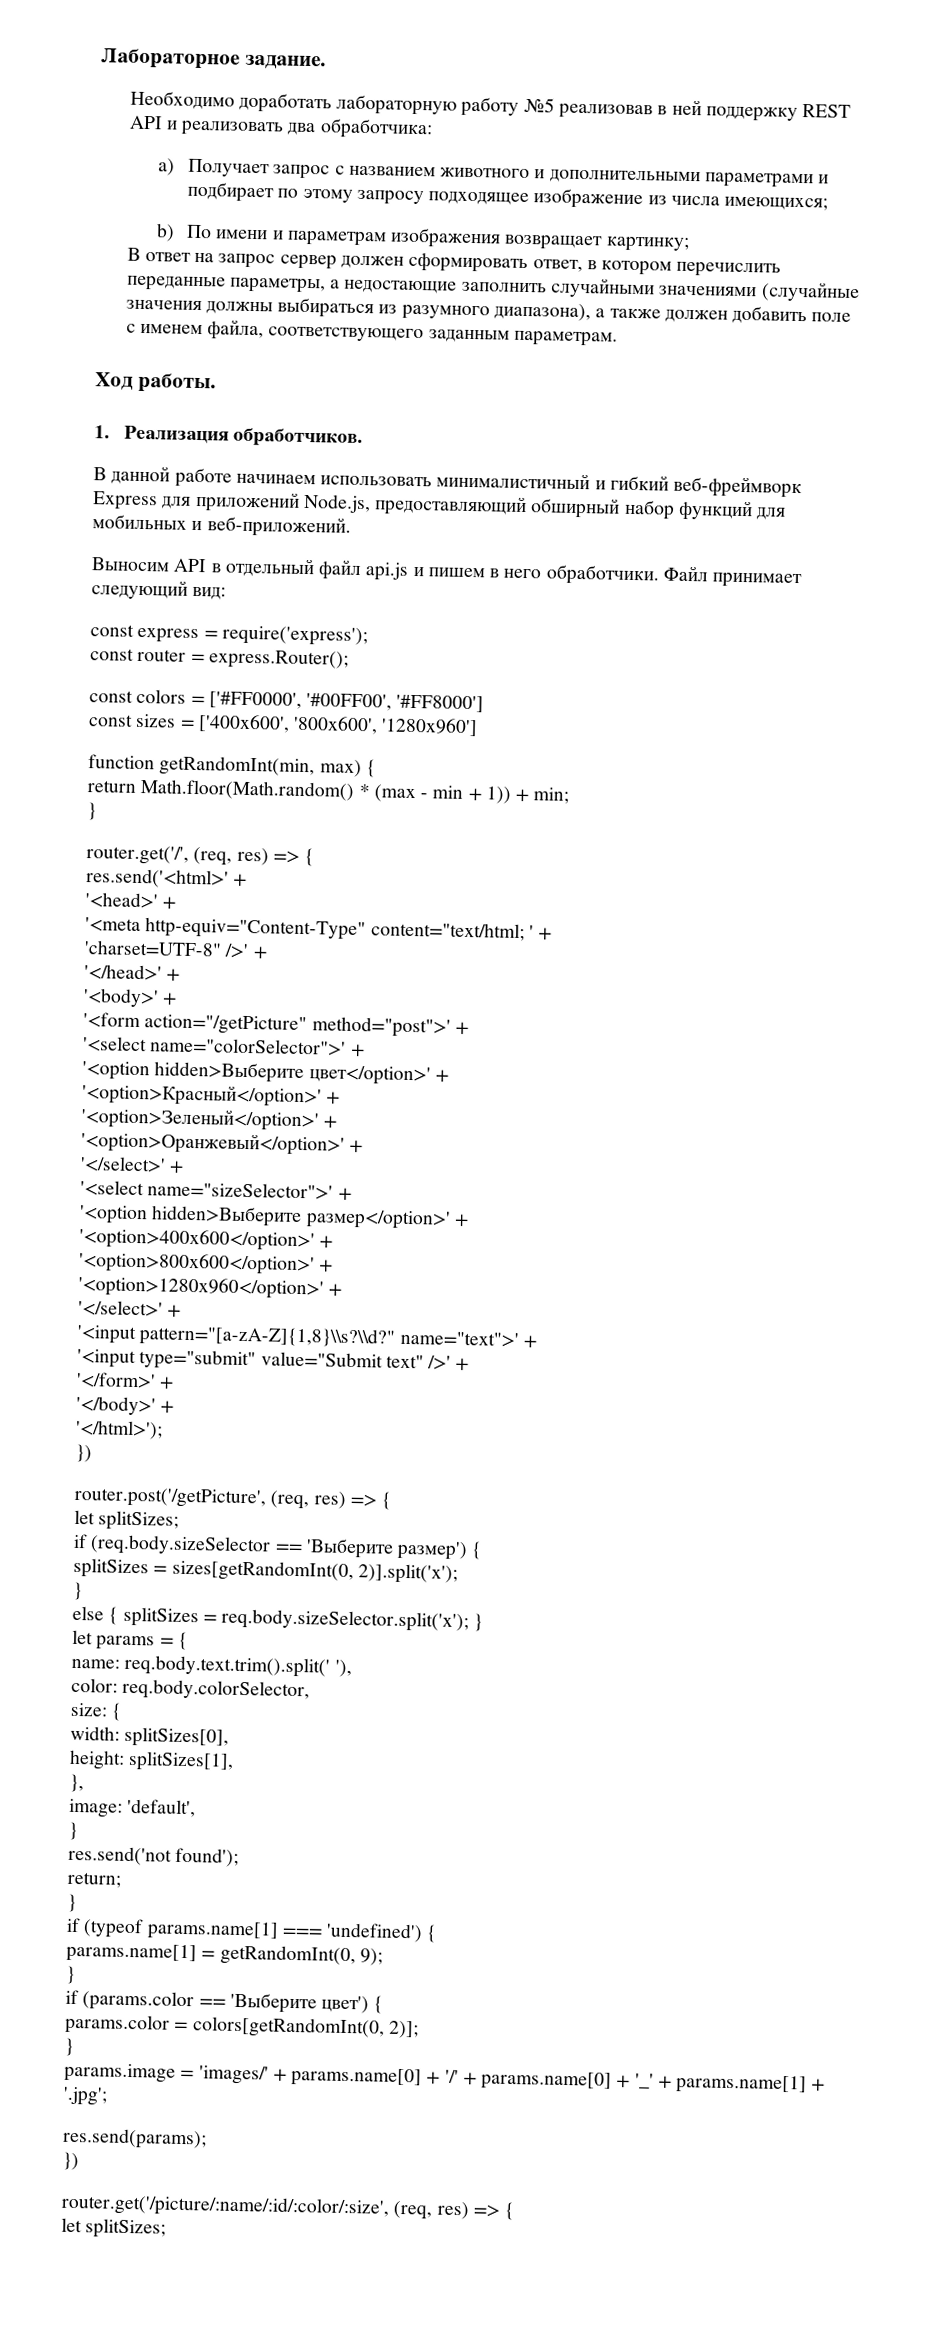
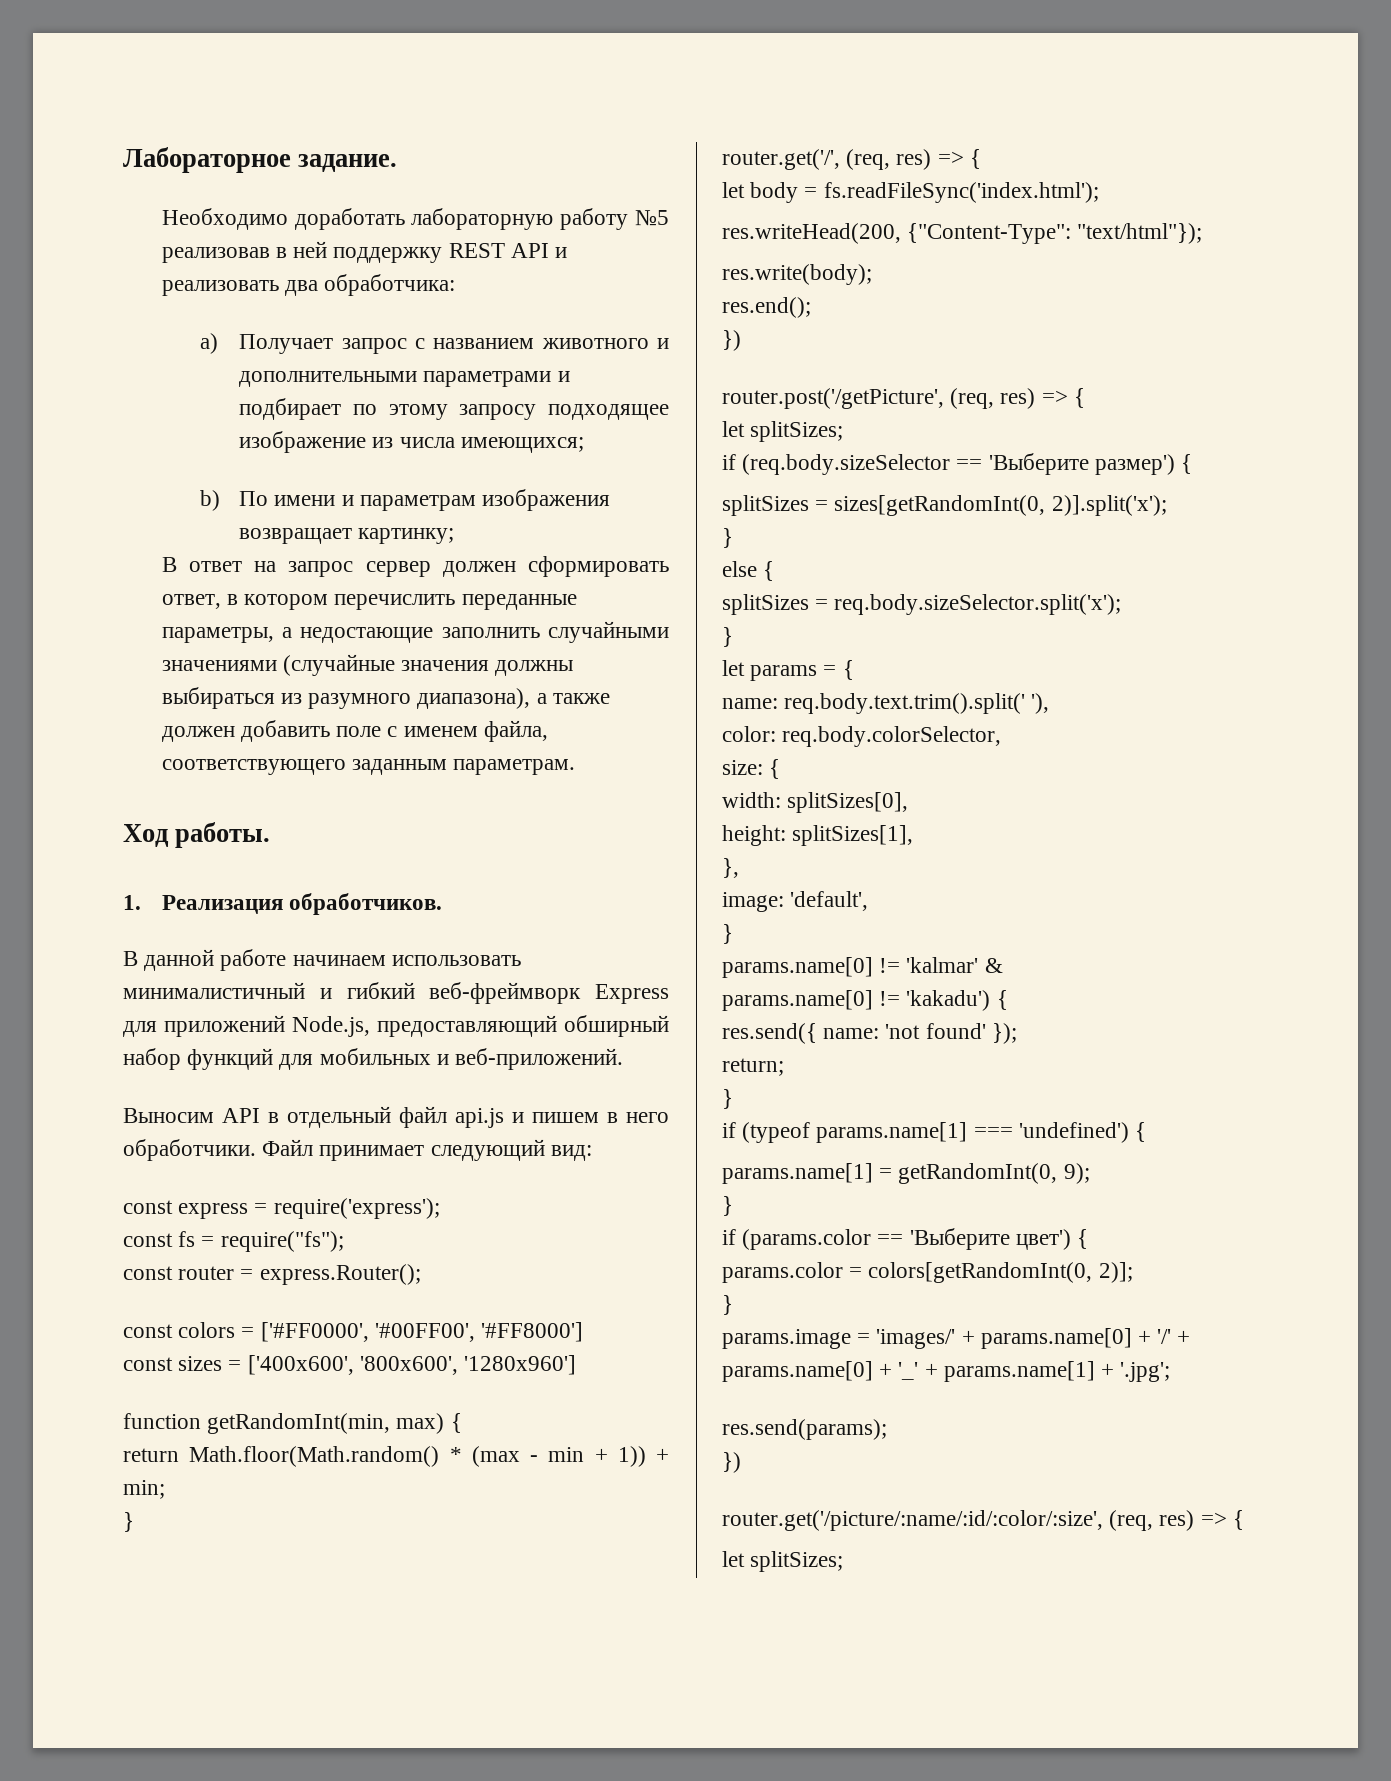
(368, 636) none -> [123,1231,344,1252] // const fs = require("fs");
[86,868,248,889] [85,892,177,910] [85,917,553,942] [84,940,267,960] [84,964,181,982] [83,988,178,1008] [83,1012,469,1038] [83,1036,365,1058] [82,1060,449,1086] [82,1082,341,1108] [81,1106,338,1132] [81,1130,364,1156] [80,1155,185,1174] [80,1179,352,1201] [79,1204,469,1230] [79,1227,334,1252] [78,1251,334,1276] [78,1275,343,1300] [78,1299,182,1318] [77,1324,537,1349] [77,1348,470,1372] [76,1371,175,1390] [76,1395,175,1416] [75,1419,163,1440] res.send('<html>' + // '<head>' + // '<meta http-equiv="Content-Type" content="text/html; ' + // 'charset=UTF-8" />' + // '</head>' + // '<body>' + // '<form action="/getPicture" method="post">' + // '<select name="colorSelector">' + // '<option hidden>Выберите цвет</option>' + // '<option>Красный</option>' + // '<option>Зеленый</option>' + // '<option>Оранжевый</option>' + // '</select>' + // '<select name="sizeSelector">' + // '<option hidden>Выберите размер</option>' + // '<option>400х600</option>' + // '<option>800х600</option>' + // '<option>1280х960</option>' + // '</select>' + // '<input pattern="[a-zA-Z]{1,8}\\s?\\d?" name="text">' + // '<input type="submit" value="Submit text" />' + // '</form>' + // '</body>' + // '</html>'); -> [722,182,1099,203] [722,223,1203,244] [722,264,872,285] [722,297,811,318] let body = fs.readFileSync('index.html'); // res.writeHead(200, {"Content-Type": "text/html"}); // res.write(body); // res.end();
(119, 1615) none -> (775, 571) //
(470, 1620) none -> (1122, 604) //
[68,1845,240,1867] res.send('not found'); -> [722,957,1003,978] [722,990,1008,1011] [722,1023,1017,1044] params.name[0] != 'kalmar' & // params.name[0] != 'kakadu') { // res.send({ name: 'not found' });

